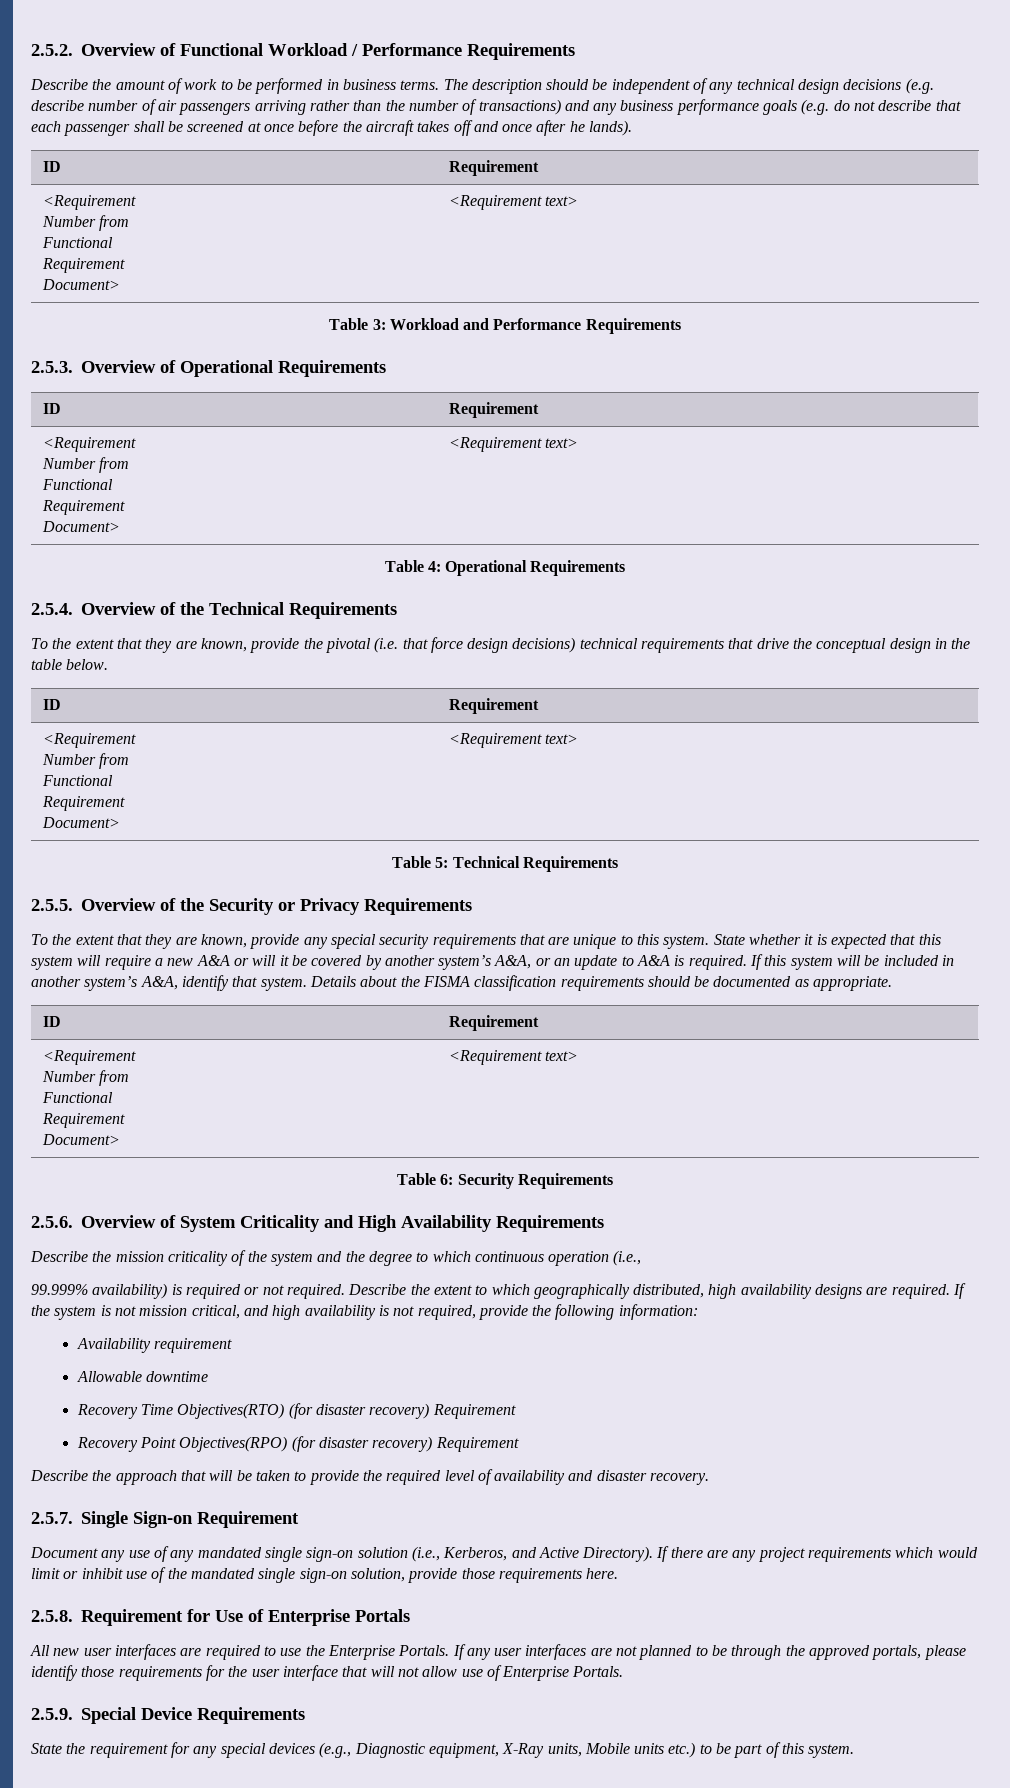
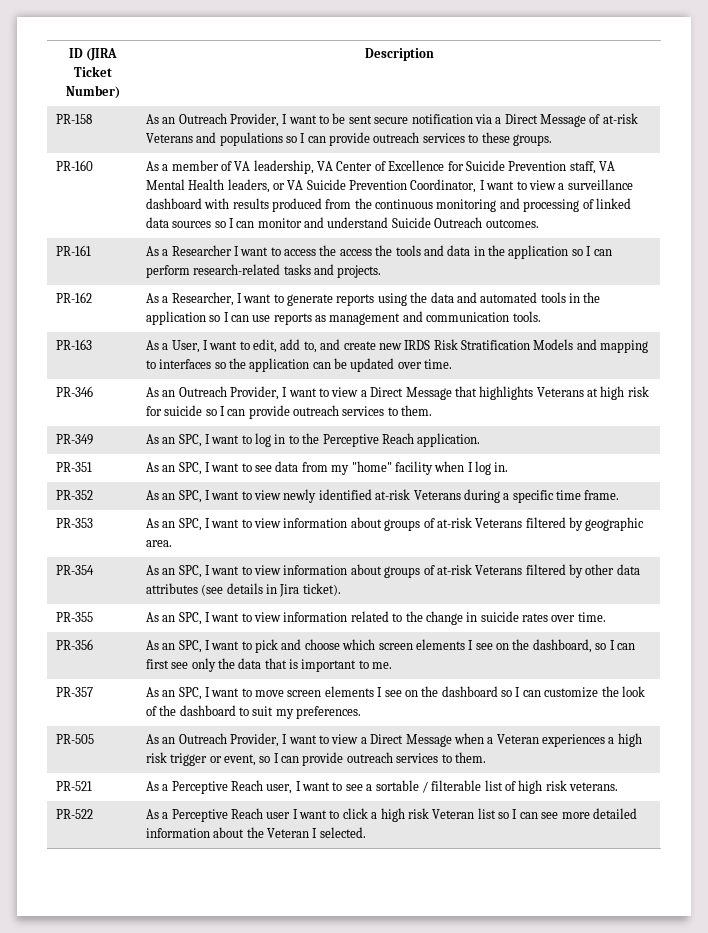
[31,43,575,60] [30,78,934,94] [31,99,961,115] [31,120,633,136] [43,161,62,172] [449,160,540,176] [43,195,137,210] [42,215,130,231] [42,237,114,248] [42,258,126,273] [42,279,121,290] [449,195,579,210] [329,318,681,334] [31,360,386,377] [43,403,62,414] [449,402,540,418] [43,437,137,452] [42,457,130,473] [42,479,114,490] [42,500,126,515] [42,521,121,532] [449,437,579,452] [384,560,626,576] [31,602,397,619] [31,637,971,653] [31,659,109,670] [43,699,62,710] [449,698,540,714] [43,733,137,748] [42,753,130,769] [42,775,114,786] [42,796,126,811] [42,817,121,828] [449,733,579,748] [392,856,618,872] [31,898,472,915] [31,934,941,949] [31,954,954,970] [31,975,893,991] [43,1016,62,1027] [449,1015,540,1031] [43,1050,137,1065] [42,1070,130,1086] [42,1092,114,1103] [42,1113,126,1128] [42,1134,121,1145] [449,1050,579,1065] [397,1173,613,1189] [31,1215,604,1232] [30,1250,642,1266] [31,1283,967,1299] [31,1304,698,1320] [76,1338,232,1353] [76,1371,208,1382] [76,1403,516,1419] [76,1436,519,1452] [30,1469,710,1485] [31,1511,299,1528] [30,1546,978,1562] [31,1567,619,1583] [31,1609,410,1626] [30,1644,966,1660] [31,1665,624,1681] [31,1707,305,1724] [31,1742,855,1758] 2.5.2. Overview of Functional Workload / Performance Requirements // Describe the amount of work to be performed in business terms. The description should be independent of any technical design decisions (e.g. describe number of air passengers arriving rather than the number of transactions) and any business performance goals (e.g. do not describe that each passenger shall be screened at once before the aircraft takes off and once after he lands). // ID | Requirement // <Requirement // Number from // Functional // Requirement // Document> | <Requirement text> // Table 3: Workload and Performance Requirements // 2.5.3. Overview of Operational Requirements // ID | Requirement // <Requirement // Number from // Functional // Requirement // Document> | <Requirement text> // Table 4: Operational Requirements // 2.5.4. Overview of the Technical Requirements // To the extent that they are known, provide the pivotal (i.e. that force design decisions) technical requirements that drive the conceptual design in the table below. // ID | Requirement // <Requirement // Number from // Functional // Requirement // Document> | <Requirement text> // Table 5: Technical Requirements // 2.5.5. Overview of the Security or Privacy Requirements // To the extent that they are known, provide any special security requirements that are unique to this system. State whether it is expected that this system will require a new A&A or will it be covered by another system’s A&A, or an update to A&A is required. If this system will be included in another system’s A&A, identify that system. Details about the FISMA classification requirements should be documented as appropriate. // ID | Requirement // <Requirement // Number from // Functional // Requirement // Document> | <Requirement text> // Table 6: Security Requirements // 2.5.6. Overview of System Criticality and High Availability Requirements // Describe the mission criticality of the system and the degree to which continuous operation (i.e., // 99.999% availability) is required or not required. Describe the extent to which geographically distributed, high availability designs are required. If the system is not mission critical, and high availability is not required, provide the following information: // Availability requirement // Allowable downtime // Recovery Time Objectives(RTO) (for disaster recovery) Requirement // Recovery Point Objectives(RPO) (for disaster recovery) Requirement // Describe the approach that will be taken to provide the required level of availability and disaster recovery. // 2.5.7. Single Sign-on Requirement // Document any use of any mandated single sign-on solution (i.e., Kerberos, and Active Directory). If there are any project requirements which would limit or inhibit use of the mandated single sign-on solution, provide those requirements here. // 2.5.8. Requirement for Use of Enterprise Portals // All new user interfaces are required to use the Enterprise Portals. If any user interfaces are not planned to be through the approved portals, please identify those requirements for the user interface that will not allow use of Enterprise Portals. // 2.5.9. Special Device Requirements // State the requirement for any special devices (e.g., Diagnostic equipment, X-Ray units, Mobile units etc.) to be part of this system. -> [68,48,118,61] [73,66,112,77] [65,85,120,99] [364,48,434,61] [55,114,92,124] [145,113,638,127] [145,132,552,146] [55,160,93,171] [145,160,616,174] [145,179,633,193] [145,198,631,212] [145,217,539,228] [55,245,91,256] [145,245,612,259] [145,264,382,278] [55,292,92,303] [145,292,601,306] [145,311,541,325] [55,339,92,350] [145,339,649,353] [145,358,453,372] [55,386,93,397] [145,386,649,400] [145,405,433,419] [55,434,93,445] [145,433,481,447] [55,462,92,472] [145,461,509,475] [55,490,93,500] [145,489,620,503] [55,518,93,528] [145,517,645,531] [145,540,172,547] [55,565,94,575] [145,564,640,578] [145,583,341,597] [55,612,93,622] [145,611,606,625] [55,639,93,650] [145,639,635,653] [145,658,393,672] [55,687,93,697] [145,686,645,700] [145,705,362,719] [55,734,94,744] [145,733,642,747] [145,752,486,766] [55,781,92,791] [145,780,619,794] [55,809,93,819] [145,808,637,822] [145,827,366,838] ID (JIRA Ticket Number) | Description // PR-158 | As an Outreach Provider, I want to be sent secure notification via a Direct Message of at-risk Veterans and populations so I can provide outreach services to these groups. // PR-160 | As a member of VA leadership, VA Center of Excellence for Suicide Prevention staff, VA Mental Health leaders, or VA Suicide Prevention Coordinator, I want to view a surveillance dashboard with results produced from the continuous monitoring and processing of linked data sources so I can monitor and understand Suicide Outreach outcomes. // PR-161 | As a Researcher I want to access the access the tools and data in the application so I can perform research-related tasks and projects. // PR-162 | As a Researcher, I want to generate reports using the data and automated tools in the application so I can use reports as management and communication tools. // PR-163 | As a User, I want to edit, add to, and create new IRDS Risk Stratification Models and mapping to interfaces so the application can be updated over time. // PR-346 | As an Outreach Provider, I want to view a Direct Message that highlights Veterans at high risk for suicide so I can provide outreach services to them. // PR-349 | As an SPC, I want to log in to the Perceptive Reach application. // PR-351 | As an SPC, I want to see data from my "home" facility when I log in. // PR-352 | As an SPC, I want to view newly identified at-risk Veterans during a specific time frame. // PR-353 | As an SPC, I want to view information about groups of at-risk Veterans filtered by geographic area. // PR-354 | As an SPC, I want to view information about groups of at-risk Veterans filtered by other data attributes (see details in Jira ticket). // PR-355 | As an SPC, I want to view information related to the change in suicide rates over time. // PR-356 | As an SPC, I want to pick and choose which screen elements I see on the dashboard, so I can first see only the data that is important to me. // PR-357 | As an SPC, I want to move screen elements I see on the dashboard so I can customize the look of the dashboard to suit my preferences. // PR-505 | As an Outreach Provider, I want to view a Direct Message when a Veteran experiences a high risk trigger or event, so I can provide outreach services to them. // PR-521 | As a Perceptive Reach user, I want to see a sortable / filterable list of high risk veterans. // PR-522 | As a Perceptive Reach user I want to click a high risk Veteran list so I can see more detailed information about the Veteran I selected.

